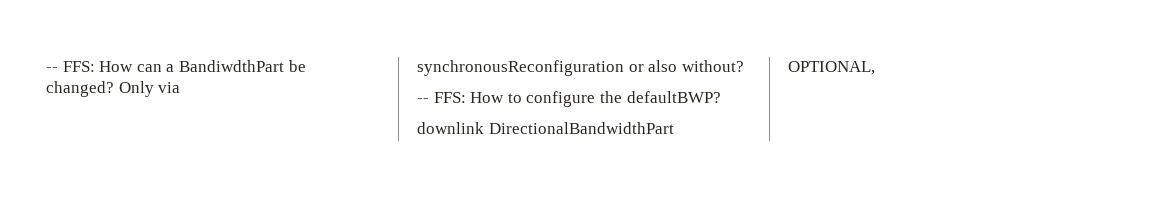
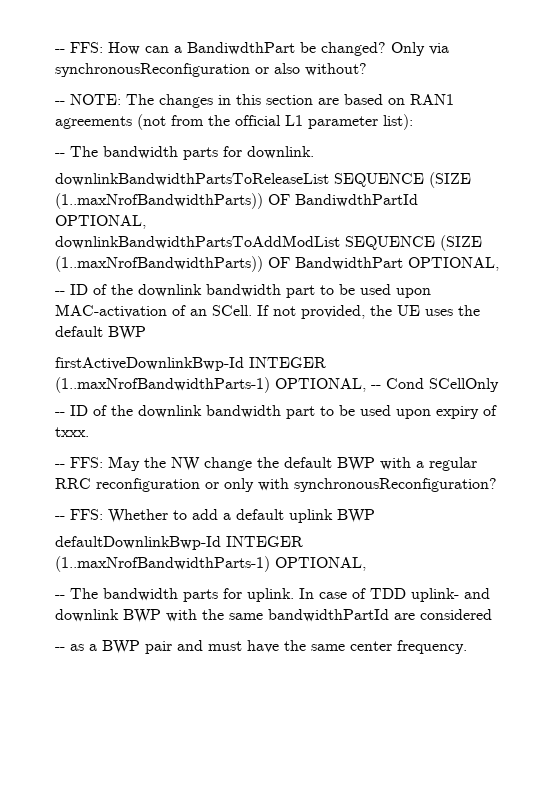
[433,91,721,107] [417,122,674,134] [788,61,875,75] FFS: How to configure the defaultBWP? // downlink DirectionalBandwidthPart OPTIONAL, -> [70,94,454,108] [55,114,413,130] [55,146,314,160] [55,172,471,188] [55,193,418,209] [55,215,146,229] [55,235,482,251] [55,256,499,272] [55,284,431,298] [55,304,480,319] [55,326,146,340] [55,357,326,371] [55,377,499,393] [55,405,497,419] [55,427,89,437] [55,456,477,471] [55,478,497,492] [55,509,375,523] [55,536,303,550] [55,556,366,572] [55,588,490,602] [55,609,492,623] [55,640,467,654] NOTE: The changes in this section are based on RAN1 agreements (not from the official L1 parameter list): // -- The bandwidth parts for downlink. // downlinkBandwidthPartsToReleaseList SEQUENCE (SIZE (1..maxNrofBandwidthParts)) OF BandiwdthPartId OPTIONAL, // downlinkBandwidthPartsToAddModList SEQUENCE (SIZE (1..maxNrofBandwidthParts)) OF BandwidthPart OPTIONAL, // -- ID of the downlink bandwidth part to be used upon MAC-activation of an SCell. If not provided, the UE uses the default BWP // firstActiveDownlinkBwp-Id INTEGER (1..maxNrofBandwidthParts-1) OPTIONAL, -- Cond SCellOnly // -- ID of the downlink bandwidth part to be used upon expiry of txxx. // -- FFS: May the NW change the default BWP with a regular RRC reconfiguration or only with synchronousReconfiguration? // -- FFS: Whether to add a default uplink BWP // defaultDownlinkBwp-Id INTEGER (1..maxNrofBandwidthParts-1) OPTIONAL, // -- The bandwidth parts for uplink. In case of TDD uplink- and downlink BWP with the same bandwidthPartId are considered // -- as a BWP pair and must have the same center frequency.

